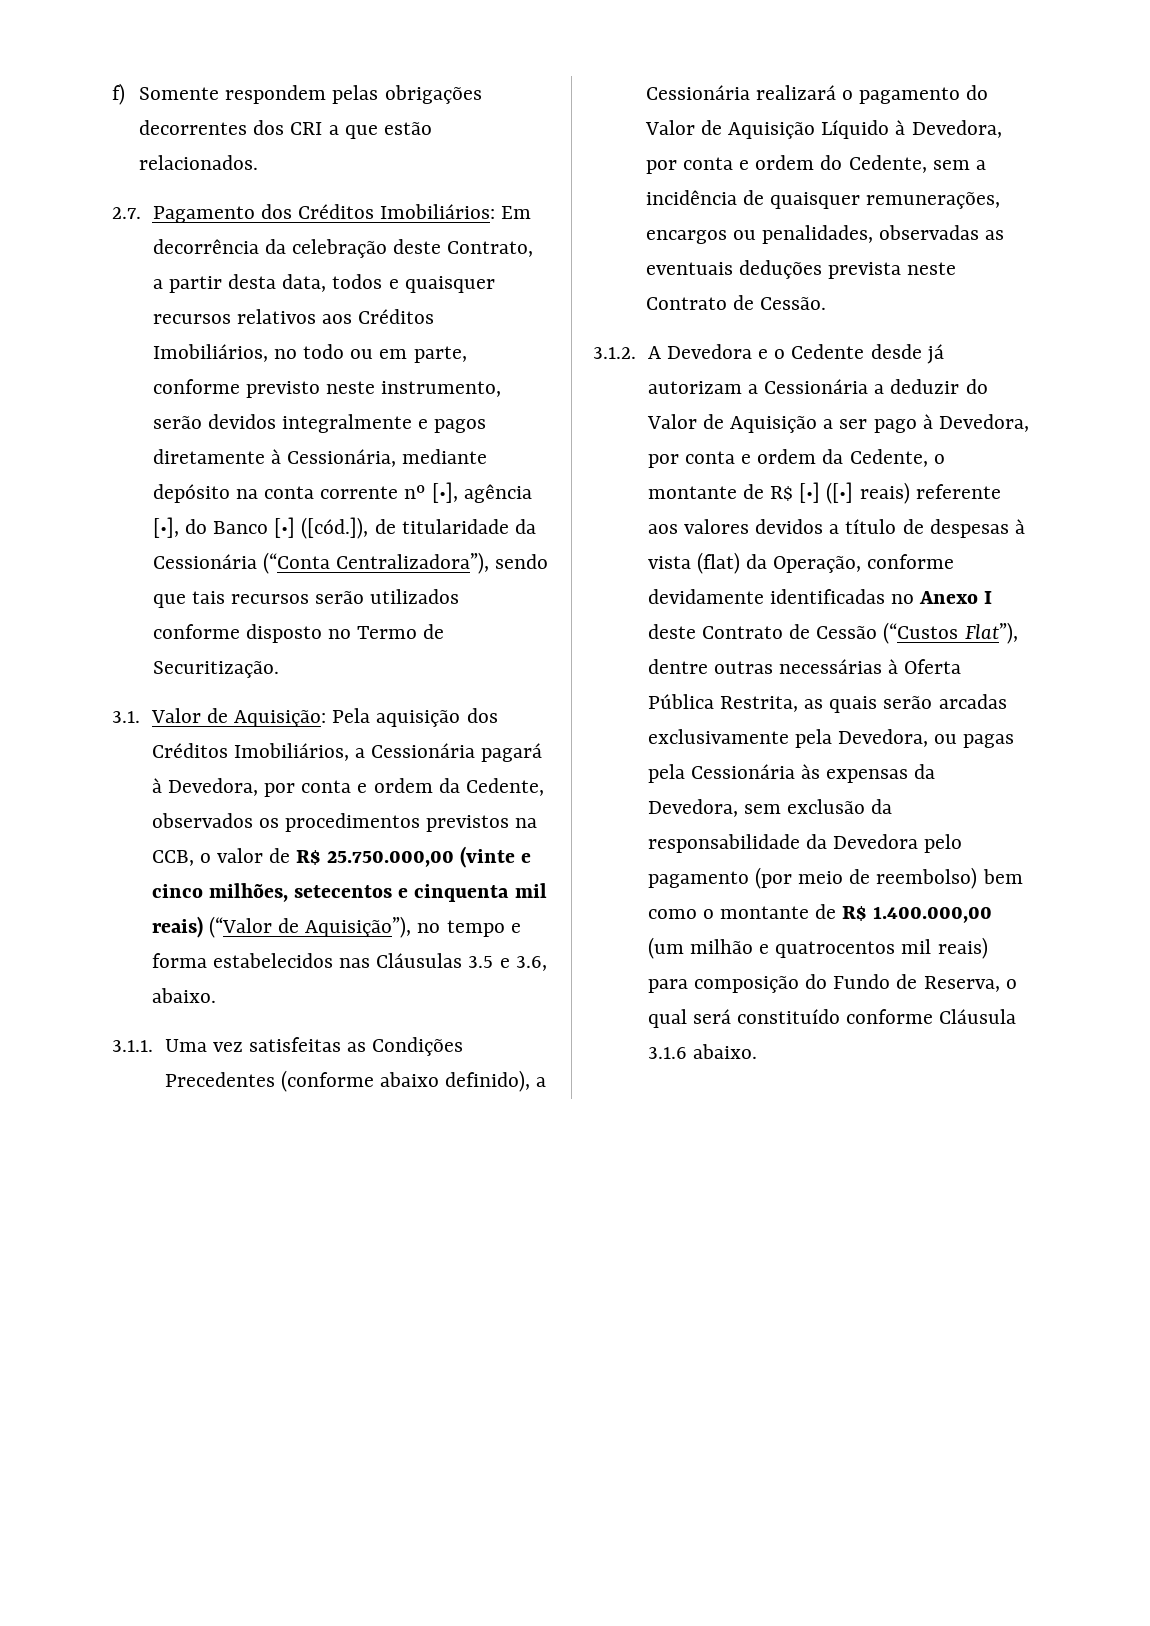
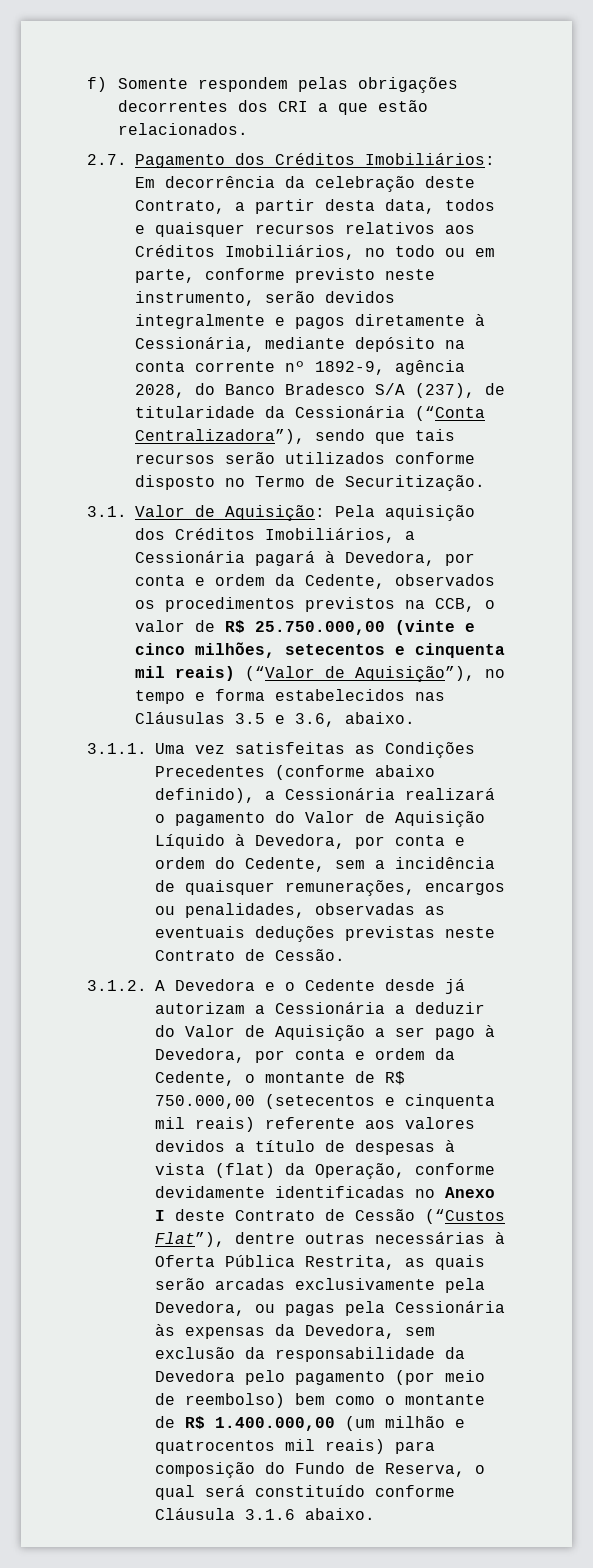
[431,482,532,503] [152,517,369,539] [•], agência [•], do Banco [•] ([cód.]), -> [315,360,465,375] [135,383,475,398] 1892-9, agência 2028, do Banco Bradesco S/A (237),
[827,262,901,279] prevista -> [345,926,435,941] previstas
[799,482,854,504] [•] ([•] -> [155,1094,495,1109] [155,1117,185,1129] 750.000,00 (setecentos e cinquenta mil

